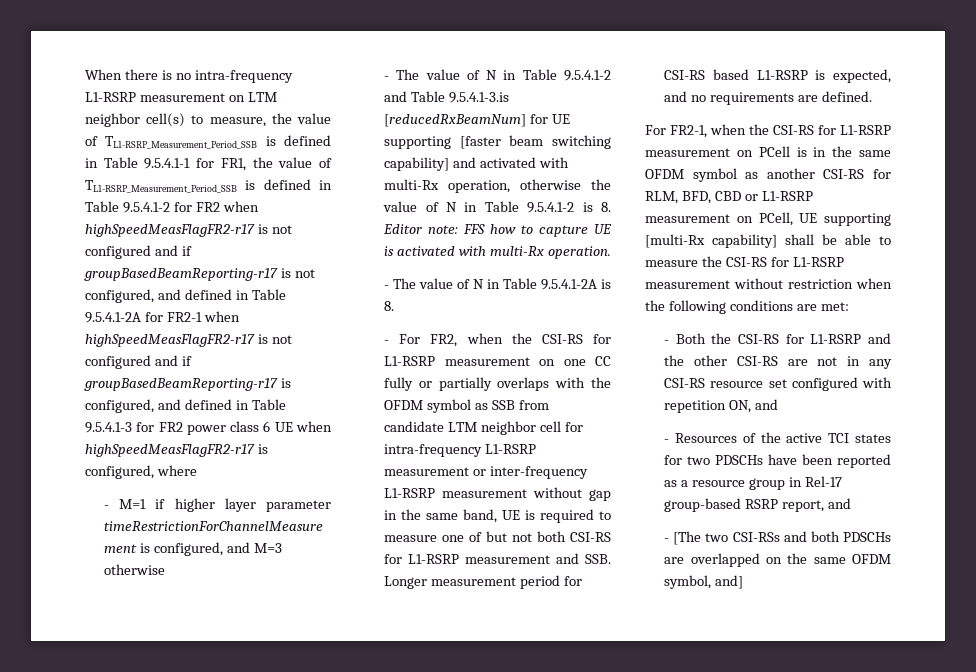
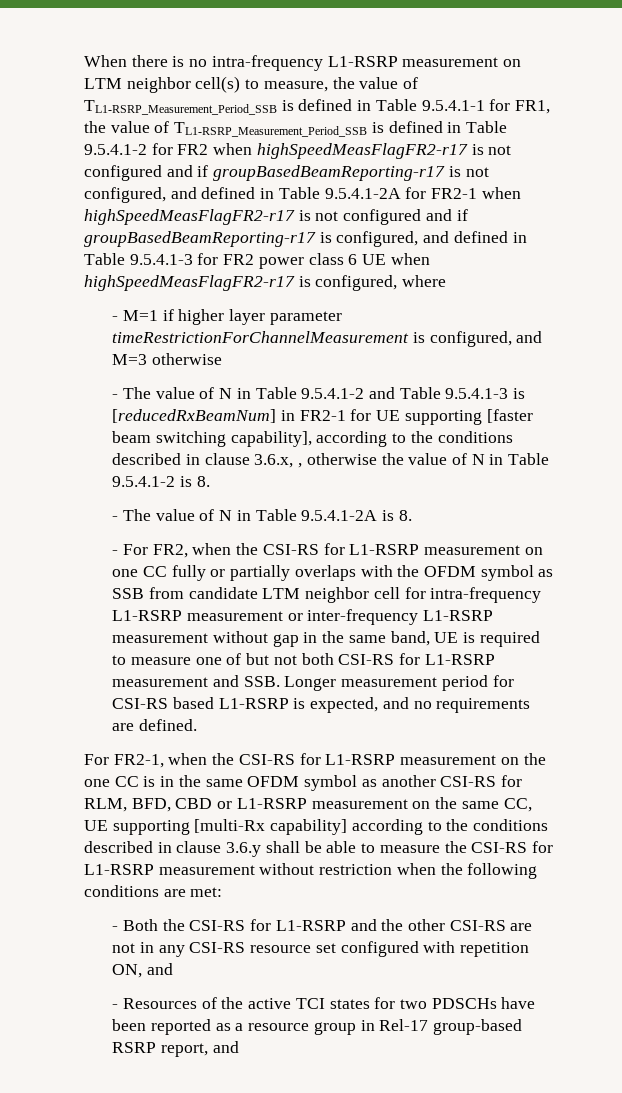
[448,92,509,103] [384,114,527,127] 9.5.4.1-3.is [reducedRxBeamNum] -> [445,388,526,399] [112,409,346,423] 9.5.4.1-3 is [reducedRxBeamNum] in FR2-1
[384,157,569,171] [384,179,511,193] capability] and activated with multi-Rx operation, -> [230,431,513,447] [112,453,303,468] capability], according to the conditions described in clause 3.6.x, ,
[383,224,612,237] [384,246,611,259] Editor note: FFS how to capture UE is activated with multi-Rx operation. -> (210, 481) none
[758,146,790,157] PCell -> [523,753,546,765] [84,776,139,787] the one CC
[758,212,793,226] PCell, -> [435,797,532,812] the same CC,
(777, 241) none -> [351,819,549,835] [84,841,262,857] according to the conditions described in clause 3.6.y
[664,531,891,545] [664,553,891,567] [664,575,744,589] // - [The two CSI-RSs and both PDSCHs are overlapped on the same OFDM symbol, and] -> (239, 1047) none

